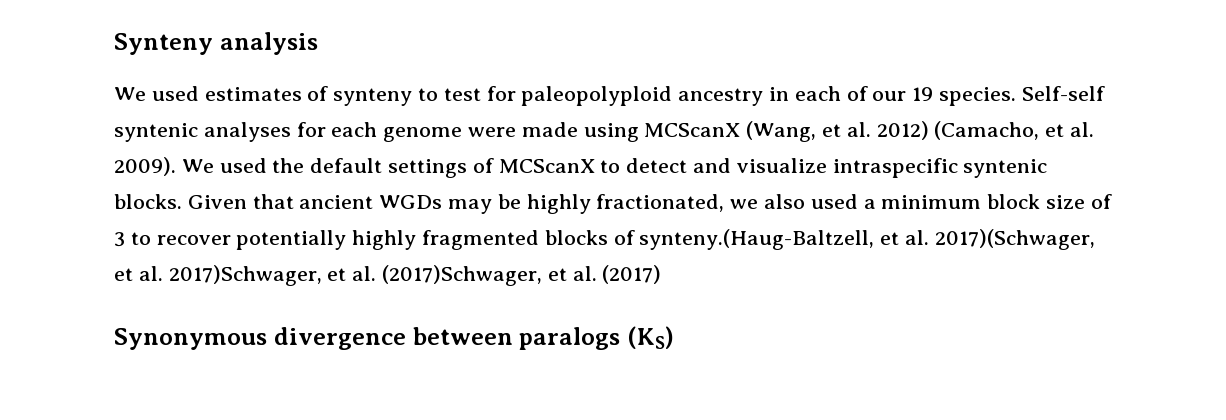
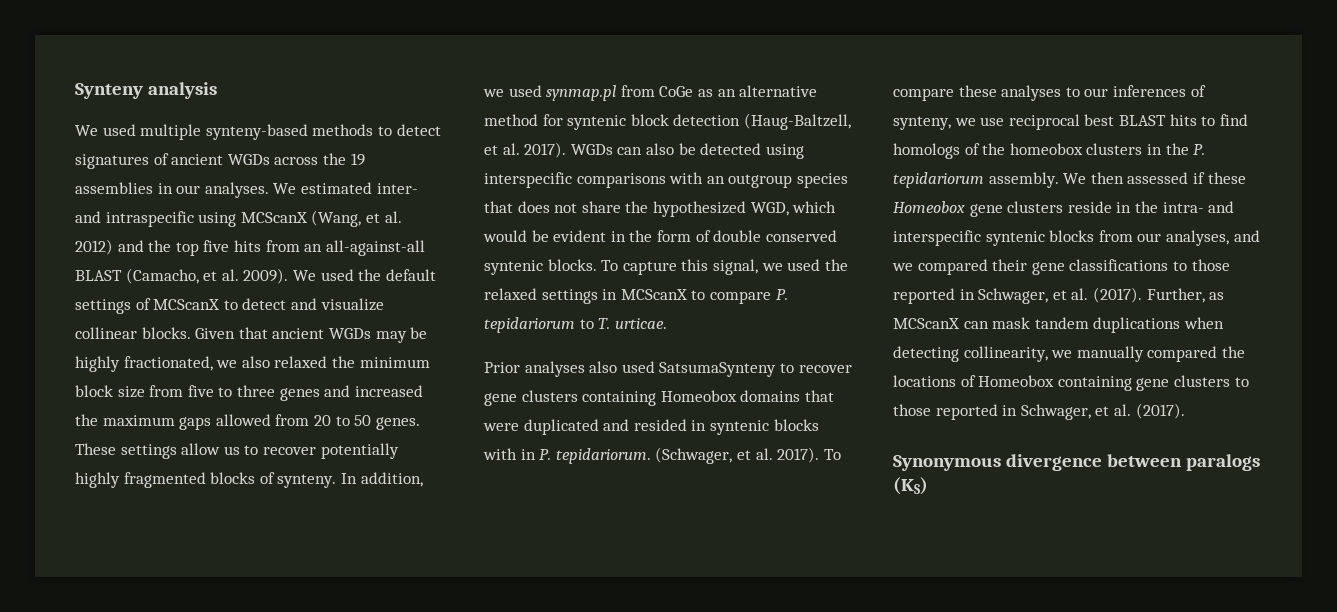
[204,86,1105,106] [114,122,578,142] estimates of synteny to test for paleopolyploid ancestry in each of our 19 species. Self-self syntenic analyses for each genome were made -> [140,124,441,140] [75,153,365,169] [75,182,418,198] [75,211,194,227] multiple synteny-based methods to detect signatures of ancient WGDs across the 19 assemblies in our analyses. We estimated inter- and intraspecific
(929, 130) none -> [117,240,425,256] [75,270,122,281] and the top five hits from an all-against-all BLAST
[832,158,1048,178] intraspecific syntenic -> [75,327,137,339] collinear
[810,194,876,209] used a -> [274,356,355,368] relaxed the
[1090,194,1112,209] [114,232,125,247] of 3 -> [149,385,423,401] [75,414,420,430] [75,443,240,459] from five to three genes and increased the maximum gaps allowed from 20 to 50 genes. These settings allow us
[639,229,1095,250] [114,265,662,286] synteny.(Haug-Baltzell, et al. 2017)(Schwager, et al. 2017)Schwager, et al. (2017)Schwager, et al. (2017) -> [277,472,423,488] [483,85,818,101] [484,113,851,130] [484,142,804,159] [484,172,848,188] [484,201,837,217] [483,230,837,242] [484,259,848,275] [484,288,788,304] [484,317,667,333] [484,361,852,377] [484,390,834,406] [483,419,819,435] [483,447,841,464] [893,85,1206,101] [893,114,1248,130] [893,143,1206,159] [893,172,1246,188] [893,201,1235,217] [893,230,1260,246] [892,259,1230,275] [893,287,1225,304] [893,317,1224,333] [893,346,1245,362] [893,375,1249,391] [893,403,1185,420] synteny. In addition, we used synmap.pl from CoGe as an alternative method for syntenic block detection (Haug-Baltzell, et al. 2017). WGDs can also be detected using interspecific comparisons with an outgroup species that does not share the hypothesized WGD, which would be evident in the form of double conserved syntenic blocks. To capture this signal, we used the relaxed settings in MCScanX to compare P. tepidariorum to T. urticae. // Prior analyses also used SatsumaSynteny to recover gene clusters containing Homeobox domains that were duplicated and resided in syntenic blocks with in P. tepidariorum. (Schwager, et al. 2017). To compare these analyses to our inferences of synteny, we use reciprocal best BLAST hits to find homologs of the homeobox clusters in the P. tepidariorum assembly. We then assessed if these Homeobox gene clusters reside in the intra- and interspecific syntenic blocks from our analyses, and we compared their gene classifications to those reported in Schwager, et al. (2017). Further, as MCScanX can mask tandem duplications when detecting collinearity, we manually compared the locations of Homeobox containing gene clusters to those reported in Schwager, et al. (2017).

